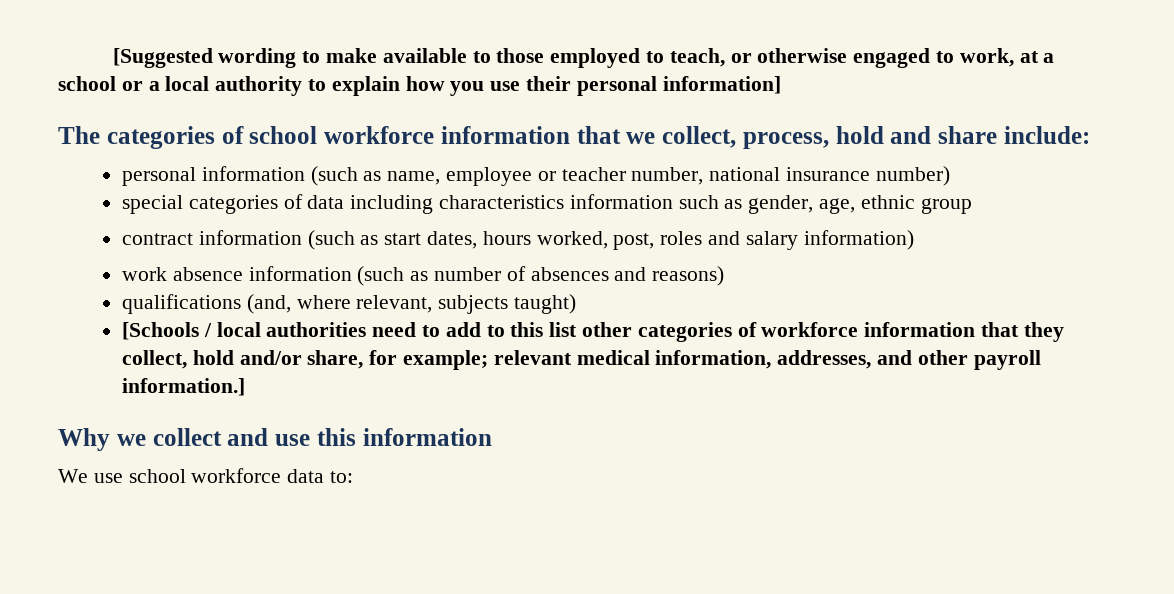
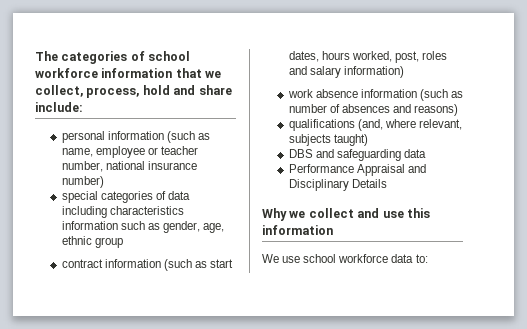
[112,48,1055,68] [58,76,781,96] [Suggested wording to make available to those employed to teach, or otherwise engaged to work, at a school or a local authority to explain how you use their personal information] // -> (35, 56) none
[121,322,1064,342] [121,350,1041,370] [121,378,245,396] [Schools / local authorities need to add to this list other categories of workforce information that they collect, hold and/or share, for example; relevant medical information, addresses, and other payroll information.] -> [288,149,426,161] [288,164,426,176] [288,179,387,191] DBS and safeguarding data // Performance Appraisal and Disciplinary Details

